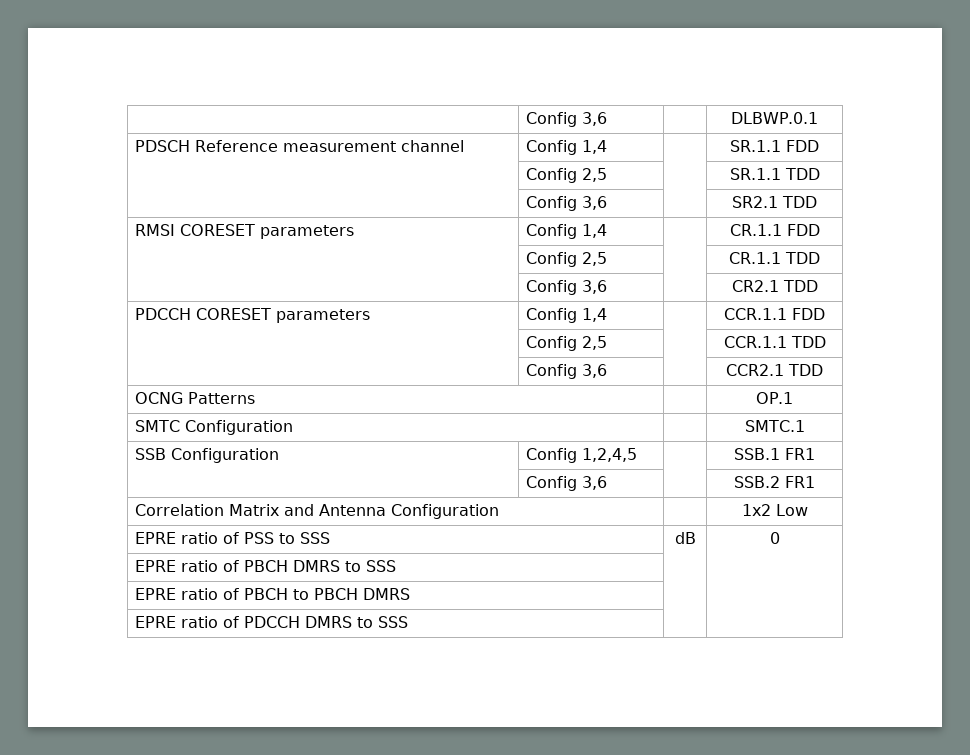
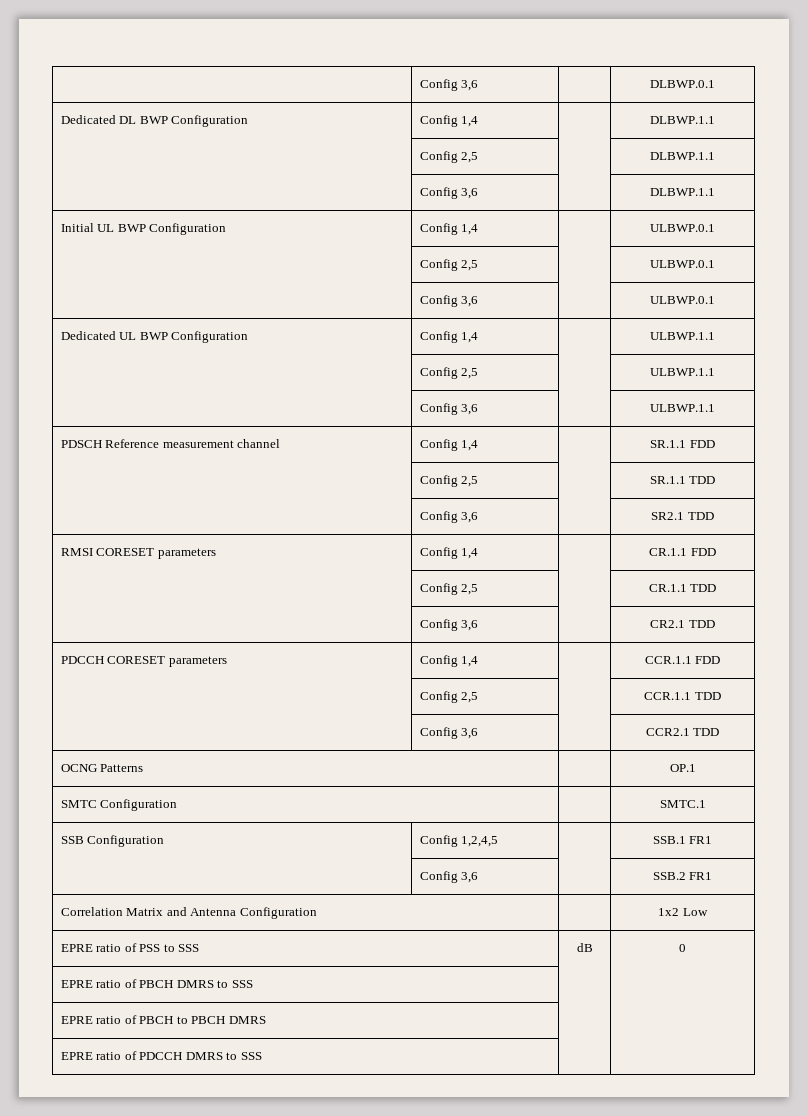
(819, 118) none -> [60,115,249,127] [419,115,479,127] [650,116,715,124] [419,151,479,163] [650,152,715,160] [419,187,479,199] [650,188,715,196] [60,223,227,235] [419,223,479,235] [650,224,715,232] [419,259,479,271] [650,260,715,268] [419,295,479,307] [650,296,715,304] [60,331,249,343] [419,331,479,343] [650,332,715,340] [419,367,479,379] [650,368,715,376] [419,403,479,415] [650,404,715,412] // Dedicated DL BWP Configuration | Config 1,4 | | DLBWP.1.1 // | Config 2,5 | | DLBWP.1.1 // | Config 3,6 | | DLBWP.1.1 // Initial UL BWP Configuration | Config 1,4 | | ULBWP.0.1 // | Config 2,5 | | ULBWP.0.1 // | Config 3,6 | | ULBWP.0.1 // Dedicated UL BWP Configuration | Config 1,4 | | ULBWP.1.1 // | Config 2,5 | | ULBWP.1.1 // | Config 3,6 | | ULBWP.1.1

